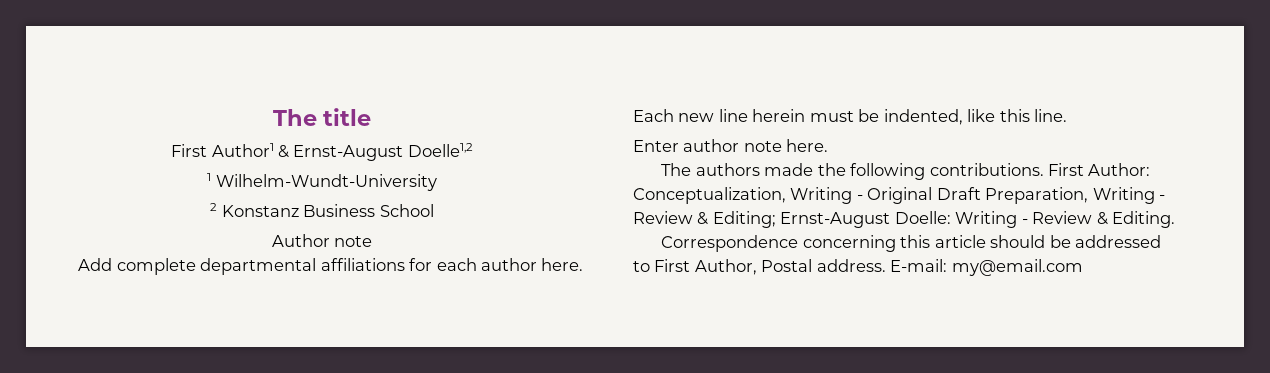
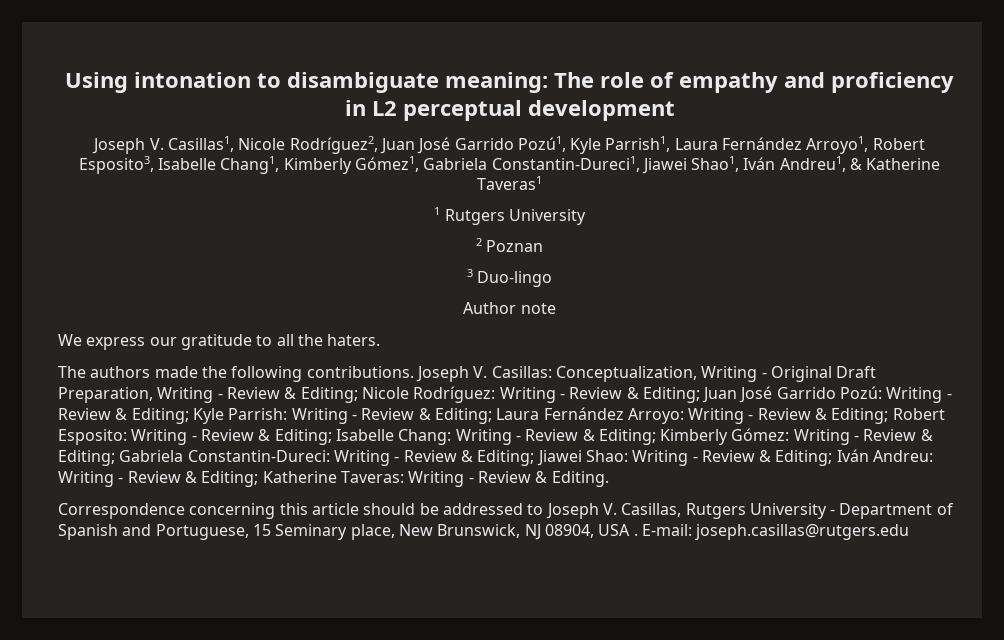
[272,108,372,126] [171,143,473,161] The title // First Author1 & Ernst-August Doelle1,2 -> [65,72,954,93] [344,100,675,121] [92,136,925,154] [78,156,941,174] [477,176,542,190] Using intonation to disambiguate meaning: The role of empathy and proficiency in L2 perceptual development // Joseph V. Casillas1, Nicole Rodríguez2, Juan José Garrido Pozú1, Kyle Parrish1, Laura Fernández Arroyo1, Robert Esposito3, Isabelle Chang1, Kimberly Gómez1, Gabriela Constantin-Dureci1, Jiawei Shao1, Iván Andreu1, & Katherine Taveras1
[215,174,437,191] Wilhelm-Wundt-University -> [444,209,586,225] Rutgers University
[221,204,434,217] Konstanz Business School -> [486,240,544,252] [466,269,553,287] Poznan // 3 Duo-lingo
[78,258,584,275] [633,109,1068,125] [633,139,829,152] Add complete departmental affiliations for each author here. Each new line herein must be indented, like this line. // Enter author note here. -> [58,334,381,350] We express our gratitude to all the haters.
[1048,163,1151,176] First Author: -> [415,366,552,382] Joseph V. Casillas:
[780,211,951,228] Ernst-August Doelle: -> [361,386,952,403] [58,407,945,424] [58,428,933,445] [58,449,934,466] [58,471,404,487] Nicole Rodríguez: Writing - Review & Editing; Juan José Garrido Pozú: Writing - Review & Editing; Kyle Parrish: Writing - Review & Editing; Laura Fernández Arroyo: Writing - Review & Editing; Robert Esposito: Writing - Review & Editing; Isabelle Chang: Writing - Review & Editing; Kimberly Gómez: Writing - Review & Editing; Gabriela Constantin-Dureci: Writing - Review & Editing; Jiawei Shao: Writing - Review & Editing; Iván Andreu: Writing - Review & Editing; Katherine Taveras:
[654,259,1083,276] First Author, Postal address. E-mail: my@email.com -> [545,503,954,519] [58,524,910,540] Joseph V. Casillas, Rutgers University - Department of Spanish and Portuguese, 15 Seminary place, New Brunswick, NJ 08904, USA . E-mail: joseph.casillas@rutgers.edu

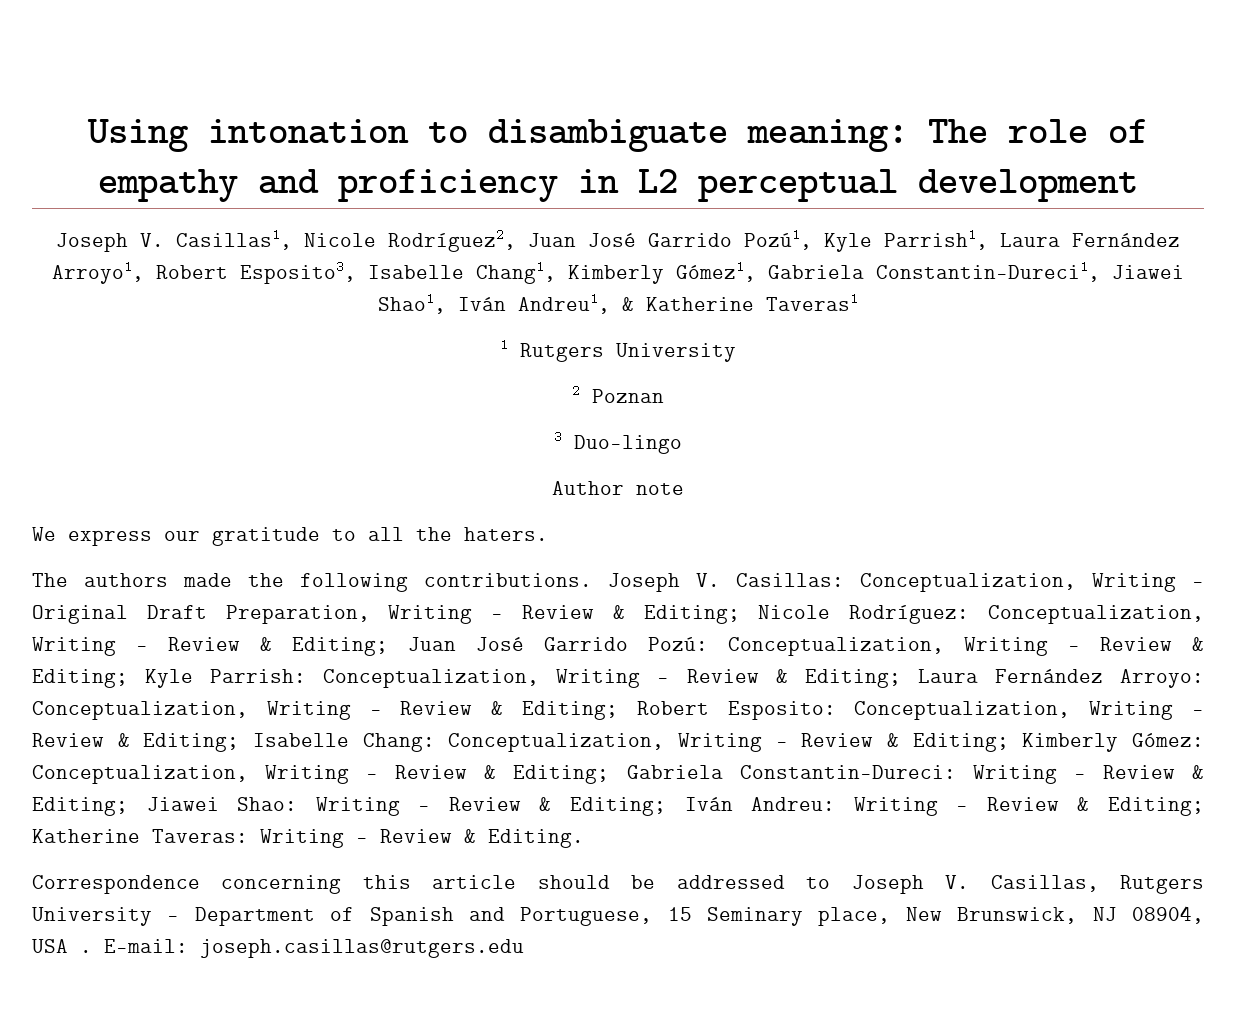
(496, 394) none -> [987,605,1204,624] Conceptualization,
(883, 392) none -> [728,637,944,656] Conceptualization,
(288, 414) none -> [323,669,540,688] Conceptualization,
(684, 416) none -> [32,701,248,720] Conceptualization,
(127, 437) none -> [854,701,1071,720] Conceptualization,
(452, 437) none -> [448,733,665,752] Conceptualization,
(790, 434) none -> [32,765,248,784] Conceptualization,

